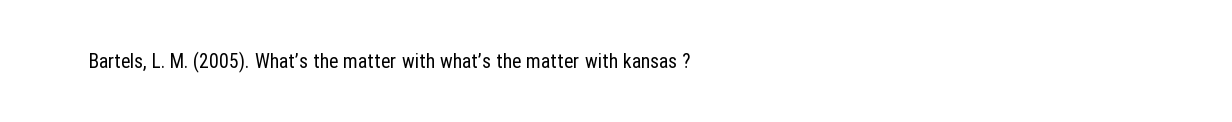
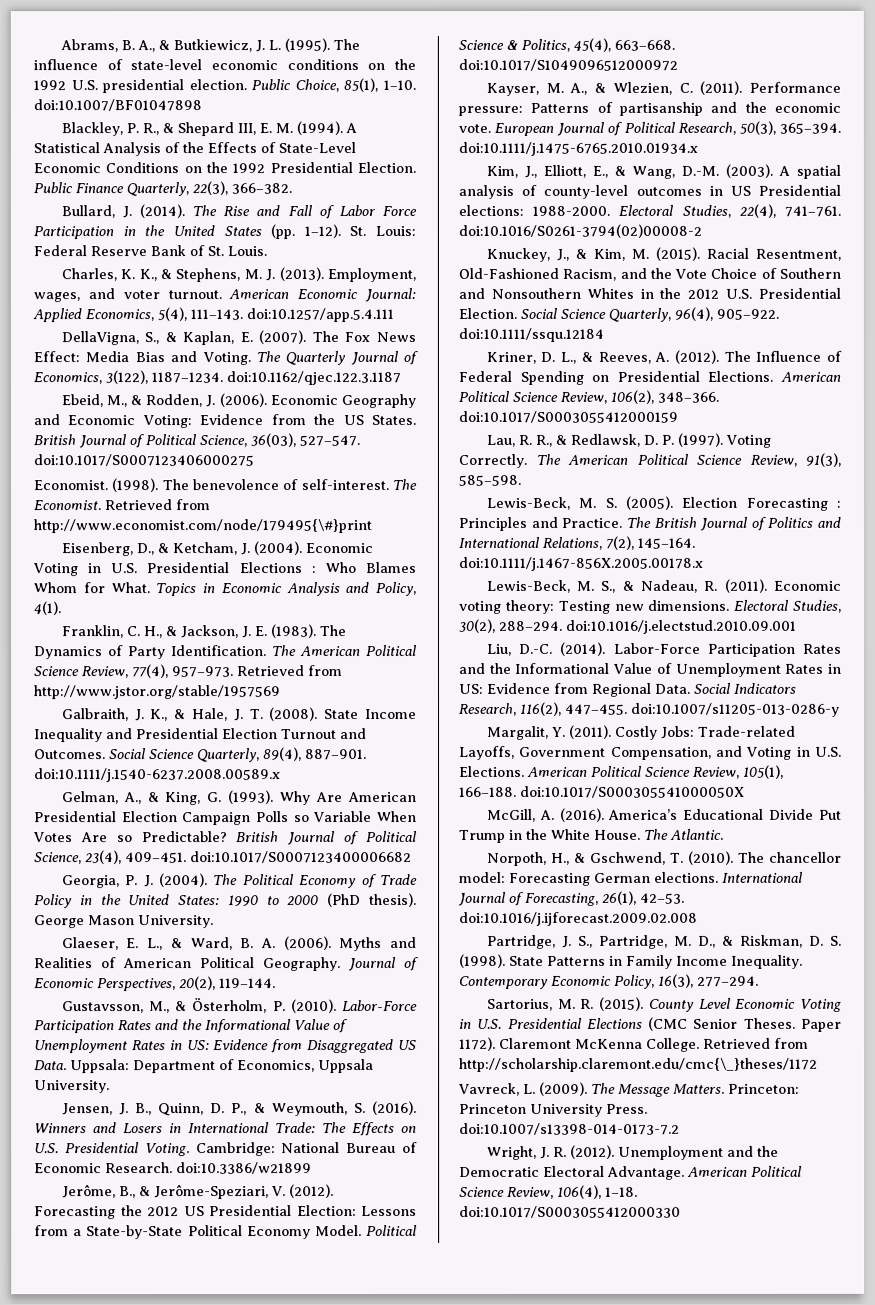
[88,51,692,73] Bartels, L. M. (2005). What’s the matter with what’s the matter with kansas ? -> [59,38,360,53] [33,59,416,71] [33,78,416,94] [33,99,202,112] [60,121,357,137] [33,142,356,157] [33,162,416,174] [33,181,292,197] [60,204,418,220] [33,224,416,240] [33,245,267,257] [60,267,416,283] [33,288,416,303] [32,307,394,323] [60,330,417,346] [33,351,418,366] [33,370,401,386] [60,393,417,409] [33,414,416,429] [33,433,360,449] [33,454,254,467] [33,478,417,493] [33,499,210,511] [33,519,372,534] [60,541,373,557] [32,562,417,577] [33,582,416,597] [33,601,61,616] [60,624,346,639] [33,645,418,660] [34,664,343,679] [34,685,281,700] [61,707,417,722] [34,728,367,743] [34,747,367,763] [34,768,281,783] [61,790,417,806] [34,811,418,826] [33,831,418,846] [34,850,412,865] [61,873,419,889] [34,893,417,909] [34,915,214,929] [61,936,417,952] [34,957,419,972] [34,976,276,992] [61,998,418,1014] [34,1019,348,1034] [34,1039,417,1054] [34,1059,374,1074] [34,1080,110,1094] [61,1101,417,1117] [34,1122,417,1137] [34,1142,418,1157] [34,1162,312,1175] [61,1184,334,1200] [34,1205,417,1220] [34,1225,418,1240] [458,37,675,52] [458,58,678,71] [485,80,841,96] [458,101,841,116] [458,120,841,136] [458,141,698,156] [485,163,841,179] [458,184,841,199] [458,203,841,218] [458,223,702,238] [485,246,841,262] [458,267,841,281] [458,287,841,299] [458,306,779,322] [458,327,604,342] [485,349,842,364] [458,370,841,385] [458,389,719,404] [458,410,678,423] [485,432,771,448] [458,452,841,468] [458,474,521,486] [485,495,842,511] [458,516,841,531] [458,535,695,550] [458,556,703,571] [485,578,841,593] [458,599,841,614] [458,618,796,634] [485,641,842,657] [459,662,842,677] [459,682,797,697] [459,701,840,717] [486,724,796,740] [459,745,842,760] [459,764,784,779] [459,785,745,798] [486,807,842,822] [459,828,724,843] [486,850,842,866] [459,871,804,886] [458,890,685,906] [459,911,698,926] [486,934,842,949] [459,953,803,969] [459,973,759,989] [486,996,843,1012] [459,1016,842,1032] [459,1036,809,1052] [459,1057,818,1072] [458,1081,800,1097] [459,1103,648,1117] [459,1122,680,1135] [486,1144,779,1160] [459,1165,803,1180] [459,1184,638,1199] [459,1205,681,1218] Abrams, B. A., & Butkiewicz, J. L. (1995). The influence of state-level economic conditions on the 1992 U.S. presidential election. Public Choice, 85(1), 1–10. doi:10.1007/BF01047898 // Blackley, P. R., & Shepard III, E. M. (1994). A Statistical Analysis of the Effects of State-Level Economic Conditions on the 1992 Presidential Election. Public Finance Quarterly, 22(3), 366–382. // Bullard, J. (2014). The Rise and Fall of Labor Force Participation in the United States (pp. 1–12). St. Louis: Federal Reserve Bank of St. Louis. // Charles, K. K., & Stephens, M. J. (2013). Employment, wages, and voter turnout. American Economic Journal: Applied Economics, 5(4), 111–143. doi:10.1257/app.5.4.111 // DellaVigna, S., & Kaplan, E. (2007). The Fox News Effect: Media Bias and Voting. The Quarterly Journal of Economics, 3(122), 1187–1234. doi:10.1162/qjec.122.3.1187 // Ebeid, M., & Rodden, J. (2006). Economic Geography and Economic Voting: Evidence from the US States. British Journal of Political Science, 36(03), 527–547. doi:10.1017/S0007123406000275 // Economist. (1998). The benevolence of self-interest. The Economist. Retrieved from http://www.economist.com/node/179495{\#}print // Eisenberg, D., & Ketcham, J. (2004). Economic Voting in U.S. Presidential Elections : Who Blames Whom for What. Topics in Economic Analysis and Policy, 4(1). // Franklin, C. H., & Jackson, J. E. (1983). The Dynamics of Party Identification. The American Political Science Review, 77(4), 957–973. Retrieved from http://www.jstor.org/stable/1957569 // Galbraith, J. K., & Hale, J. T. (2008). State Income Inequality and Presidential Election Turnout and Outcomes. Social Science Quarterly, 89(4), 887–901. doi:10.1111/j.1540-6237.2008.00589.x // Gelman, A., & King, G. (1993). Why Are American Presidential Election Campaign Polls so Variable When Votes Are so Predictable? British Journal of Political Science, 23(4), 409–451. doi:10.1017/S0007123400006682 // Georgia, P. J. (2004). The Political Economy of Trade Policy in the United States: 1990 to 2000 (PhD thesis). George Mason University. // Glaeser, E. L., & Ward, B. A. (2006). Myths and Realities of American Political Geography. Journal of Economic Perspectives, 20(2), 119–144. // Gustavsson, M., & Österholm, P. (2010). Labor-Force Participation Rates and the Informational Value of Unemployment Rates in US: Evidence from Disaggregated US Data. Uppsala: Department of Economics, Uppsala University. // Jensen, J. B., Quinn, D. P., & Weymouth, S. (2016). Winners and Losers in International Trade: The Effects on U.S. Presidential Voting. Cambridge: National Bureau of Economic Research. doi:10.3386/w21899 // Jerôme, B., & Jerôme-Speziari, V. (2012). Forecasting the 2012 US Presidential Election: Lessons from a State-by-State Political Economy Model. Political Science & Politics, 45(4), 663–668. doi:10.1017/S1049096512000972 // Kayser, M. A., & Wlezien, C. (2011). Performance pressure: Patterns of partisanship and the economic vote. European Journal of Political Research, 50(3), 365–394. doi:10.1111/j.1475-6765.2010.01934.x // Kim, J., Elliott, E., & Wang, D.-M. (2003). A spatial analysis of county-level outcomes in US Presidential elections: 1988-2000. Electoral Studies, 22(4), 741–761. doi:10.1016/S0261-3794(02)00008-2 // Knuckey, J., & Kim, M. (2015). Racial Resentment, Old-Fashioned Racism, and the Vote Choice of Southern and Nonsouthern Whites in the 2012 U.S. Presidential Election. Social Science Quarterly, 96(4), 905–922. doi:10.1111/ssqu.12184 // Kriner, D. L., & Reeves, A. (2012). The Influence of Federal Spending on Presidential Elections. American Political Science Review, 106(2), 348–366. doi:10.1017/S0003055412000159 // Lau, R. R., & Redlawsk, D. P. (1997). Voting Correctly. The American Political Science Review, 91(3), 585–598. // Lewis-Beck, M. S. (2005). Election Forecasting : Principles and Practice. The British Journal of Politics and International Relations, 7(2), 145–164. doi:10.1111/j.1467-856X.2005.00178.x // Lewis-Beck, M. S., & Nadeau, R. (2011). Economic voting theory: Testing new dimensions. Electoral Studies, 30(2), 288–294. doi:10.1016/j.electstud.2010.09.001 // Liu, D.-C. (2014). Labor-Force Participation Rates and the Informational Value of Unemployment Rates in US: Evidence from Regional Data. Social Indicators Research, 116(2), 447–455. doi:10.1007/s11205-013-0286-y // Margalit, Y. (2011). Costly Jobs: Trade-related Layoffs, Government Compensation, and Voting in U.S. Elections. American Political Science Review, 105(1), 166–188. doi:10.1017/S000305541000050X // McGill, A. (2016). America’s Educational Divide Put Trump in the White House. The Atlantic. // Norpoth, H., & Gschwend, T. (2010). The chancellor model: Forecasting German elections. International Journal of Forecasting, 26(1), 42–53. doi:10.1016/j.ijforecast.2009.02.008 // Partridge, J. S., Partridge, M. D., & Riskman, D. S. (1998). State Patterns in Family Income Inequality. Contemporary Economic Policy, 16(3), 277–294. // Sartorius, M. R. (2015). County Level Economic Voting in U.S. Presidential Elections (CMC Senior Theses. Paper 1172). Claremont McKenna College. Retrieved from http://scholarship.claremont.edu/cmc{\_}theses/1172 // Vavreck, L. (2009). The Message Matters. Princeton: Princeton University Press. doi:10.1007/s13398-014-0173-7.2 // Wright, J. R. (2012). Unemployment and the Democratic Electoral Advantage. American Political Science Review, 106(4), 1–18. doi:10.1017/S0003055412000330

